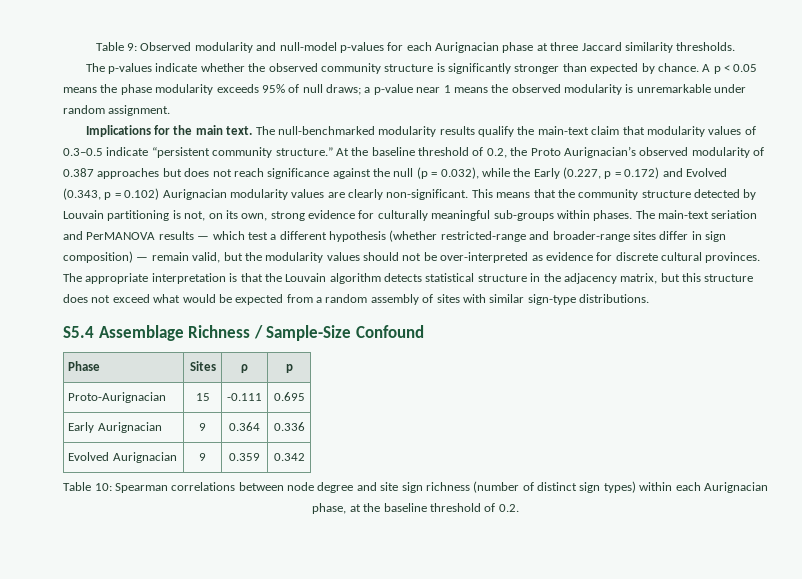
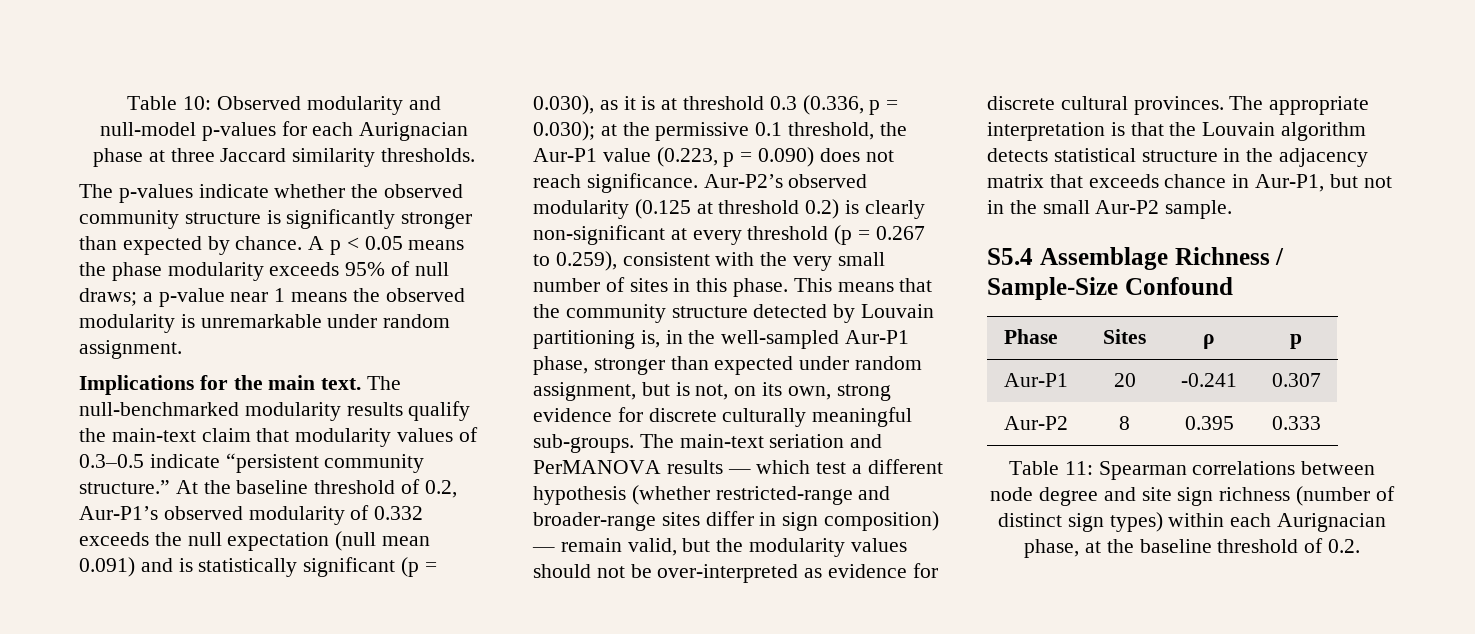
[95,42,138,51] Table 9: -> [127,96,212,110] Table 10:
[510,146,764,158] [63,167,727,179] [63,188,469,200] the Proto Aurignacian’s observed modularity of 0.387 approaches but does not reach significance against the null (p = 0.032), while the Early (0.227, p = 0.172) and Evolved (0.343, p = 0.102) Aurignacian modularity values are clearly non-significant. -> [79,505,424,525] [79,531,431,551] [79,557,437,577] [533,95,899,115] [533,121,907,141] [533,147,894,167] [533,173,868,193] [533,199,925,219] [533,225,925,245] [533,251,885,271] [533,277,789,297] Aur-P1’s observed modularity of 0.332 exceeds the null expectation (null mean 0.091) and is statistically significant (p = 0.030), as it is at threshold 0.3 (0.336, p = 0.030); at the permissive 0.1 threshold, the Aur-P1 value (0.223, p = 0.090) does not reach significance. Aur-P2’s observed modularity (0.125 at threshold 0.2) is clearly non-significant at every threshold (p = 0.267 to 0.259), consistent with the very small number of sites in this phase.
(170, 215) none -> [640,330,910,349] [533,356,923,375] [533,382,670,401] is, in the well-sampled Aur-P1 phase, stronger than expected under random assignment, but
(375, 214) none -> [648,408,717,422] discrete
[493,210,633,221] sub-groups within phases. -> [533,434,634,453] sub-groups.
[620,273,754,284] [63,294,649,305] matrix, but this structure does not exceed what would be expected from a random assembly of sites with similar sign-type distributions. -> [987,174,1392,192] [987,200,1233,219] matrix that exceeds chance in Aur-P1, but not in the small Aur-P2 sample.
[68,392,167,403] [195,393,210,401] [227,393,262,401] [273,392,305,401] [68,422,162,433] [199,423,206,431] [229,422,260,431] [273,422,305,431] [68,452,177,463] [199,453,206,461] [229,453,260,461] [273,453,305,461] [63,482,112,491] Proto-Aurignacian | 15 | -0.111 | 0.695 // Early Aurignacian | 9 | 0.364 | 0.336 // Evolved Aurignacian | 9 | 0.359 | 0.342 // Table 10: -> [1003,373,1068,387] [1113,373,1136,387] [1181,373,1237,387] [1271,373,1321,387] [1003,416,1068,430] [1119,416,1130,430] [1184,416,1234,430] [1271,416,1321,430] [1008,461,1093,475] Aur-P1 | 20 | -0.241 | 0.307 // Aur-P2 | 8 | 0.395 | 0.333 // Table 11:

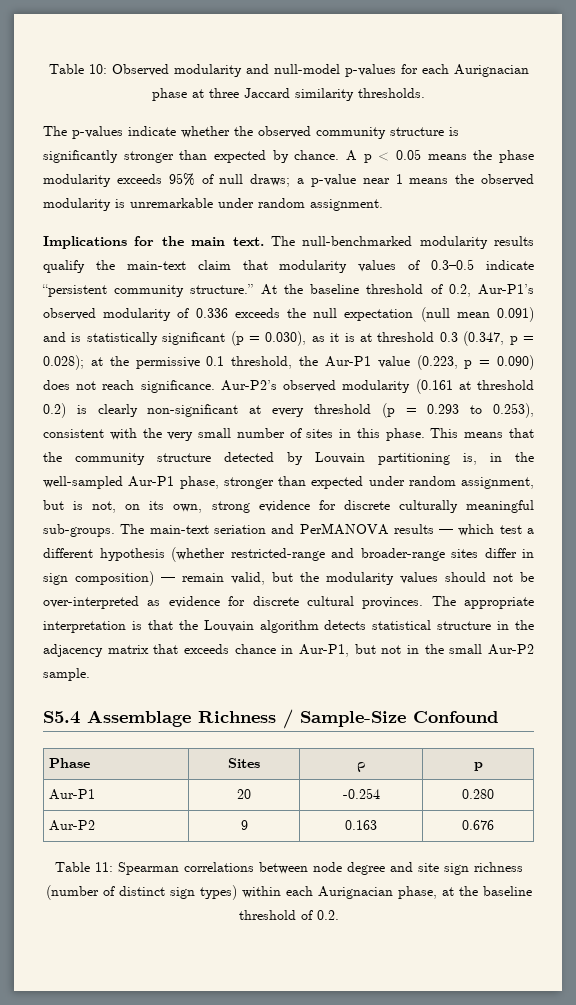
[374,506,424,520] 0.332 -> [195,308,228,318] 0.336
[802,95,899,115] [533,121,595,141] (0.336, p = 0.030); -> [463,331,534,346] [43,355,84,370] (0.347, p = 0.028);
[634,199,691,219] (0.125 -> [415,379,453,394] (0.161
[875,226,925,240] [533,251,617,271] 0.267 to 0.259), -> [427,403,534,418] 0.293 to 0.253),
[1181,373,1237,387] [1271,373,1321,387] -0.241 | 0.307 -> [342,788,380,799] [462,789,494,799] -0.254 | 0.280
[1119,416,1130,430] [1184,416,1234,430] [1271,416,1321,430] 8 | 0.395 | 0.333 -> [240,820,248,830] [345,820,377,830] [462,820,494,830] 9 | 0.163 | 0.676

